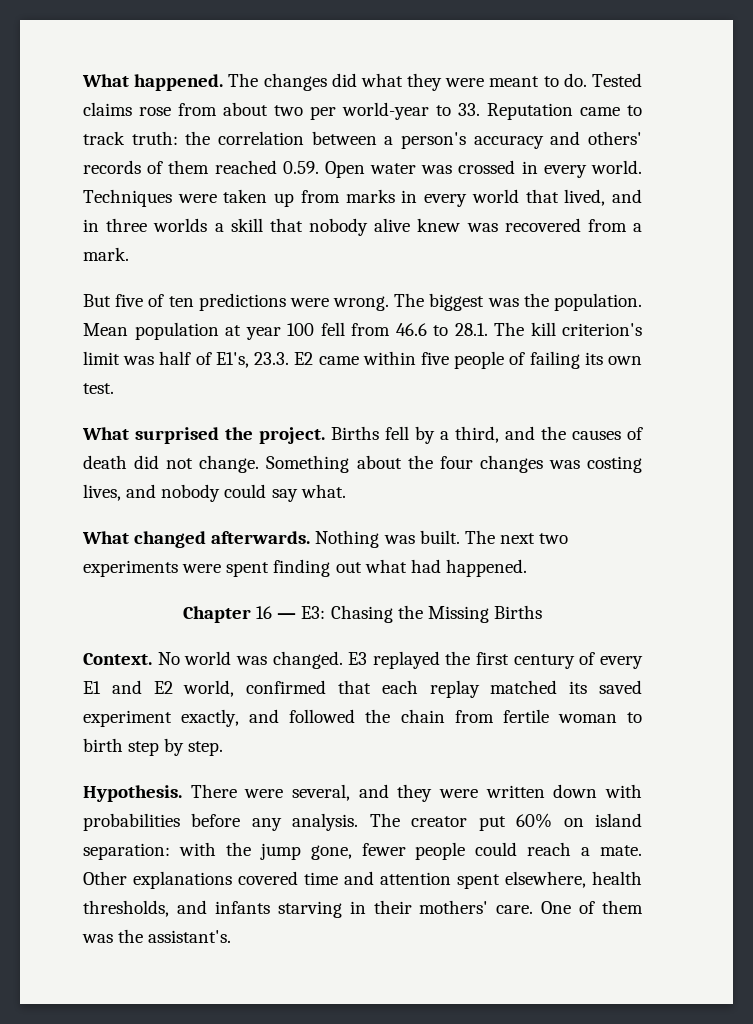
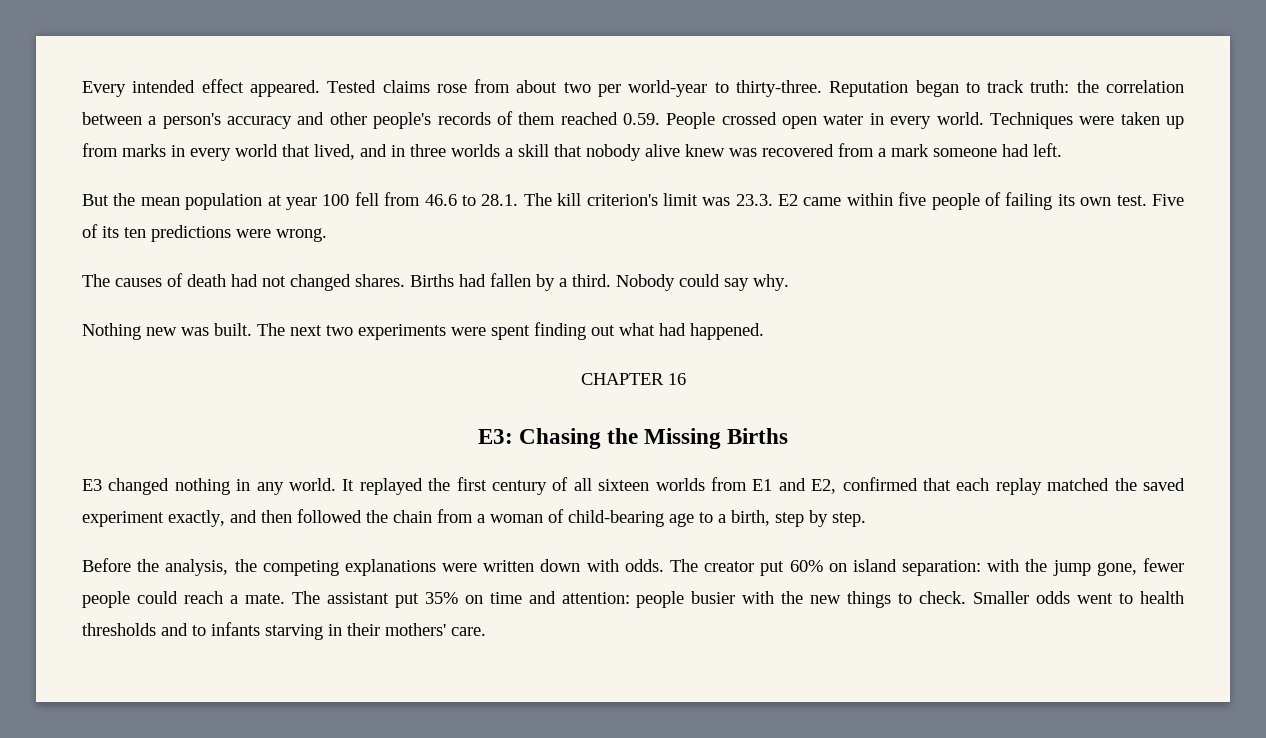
[82,73,587,91] What happened. The changes did what they were meant to do. -> [82,79,320,97] Every intended effect appeared.
[458,103,620,120] 33. Reputation came -> [735,80,959,97] thirty-three. Reputation began
[588,131,643,145] others' -> [329,112,432,129] other people's
[324,160,516,178] Open water was crossed -> [666,112,864,129] People crossed open water
[83,247,129,261] [83,293,642,311] [83,323,128,336] mark. // But five of ten predictions were wrong. The biggest was the population. Mean -> [891,143,1062,157] [82,193,180,206] mark someone had left. // But the mean
[159,351,249,368] half of E1's, -> (731, 201) none
[82,426,643,444] [83,455,643,473] [83,484,346,502] [82,530,380,548] // What surprised the project. Births fell by a third, and the causes of death did not change. Something about the four changes was costing lives, and nobody could say what. // What changed afterwards. Nothing -> [1151,194,1184,206] [82,224,327,242] [82,273,789,291] [82,323,177,340] Five of its ten predictions were wrong. // The causes of death had not changed shares. Births had fallen by a third. Nobody could say why. // Nothing new
[183,606,252,623] Chapter -> [580,373,664,385] CHAPTER
[277,613,297,619] — -> (686, 379) //
[83,651,368,669] Context. No world was changed. E3 -> [82,478,355,495] E3 changed nothing in any world. It
[599,656,643,669] [83,680,235,697] every E1 and E2 world, -> [573,477,837,494] all sixteen worlds from E1 and E2,
[569,681,588,694] its -> [1114,478,1137,491] the
(280, 716) none -> [261,510,292,523] then
[502,709,642,723] [83,738,224,756] [83,784,643,802] [83,813,359,831] fertile woman to birth step by step. // Hypothesis. There were several, and they were written down with probabilities before any analysis. -> [477,509,866,527] [82,558,664,576] a woman of child-bearing age to a birth, step by step. // Before the analysis, the competing explanations were written down with odds.
[83,871,642,889] [83,900,207,917] Other explanations covered time and attention spent elsewhere, health thresholds, and -> [291,591,1185,608] [82,623,206,636] The assistant put 35% on time and attention: people busier with the new things to check. Smaller odds went to health thresholds and to
[541,900,643,914] [82,929,232,943] One of them was the assistant's. -> (486, 631) none

